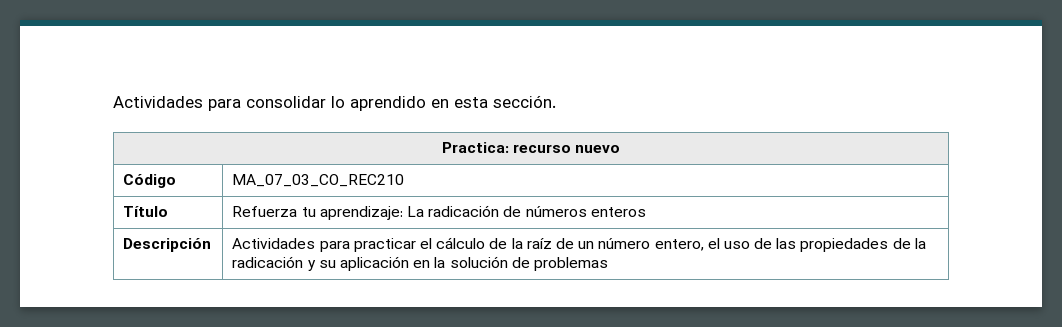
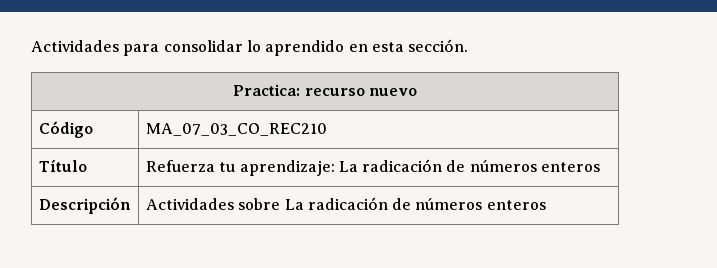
[319,237,926,252] [232,256,608,271] para practicar el cálculo de la raíz de un número entero, el uso de las propiedades de la radicación y su aplicación en la solución de problemas -> [238,197,546,210] sobre La radicación de números enteros

